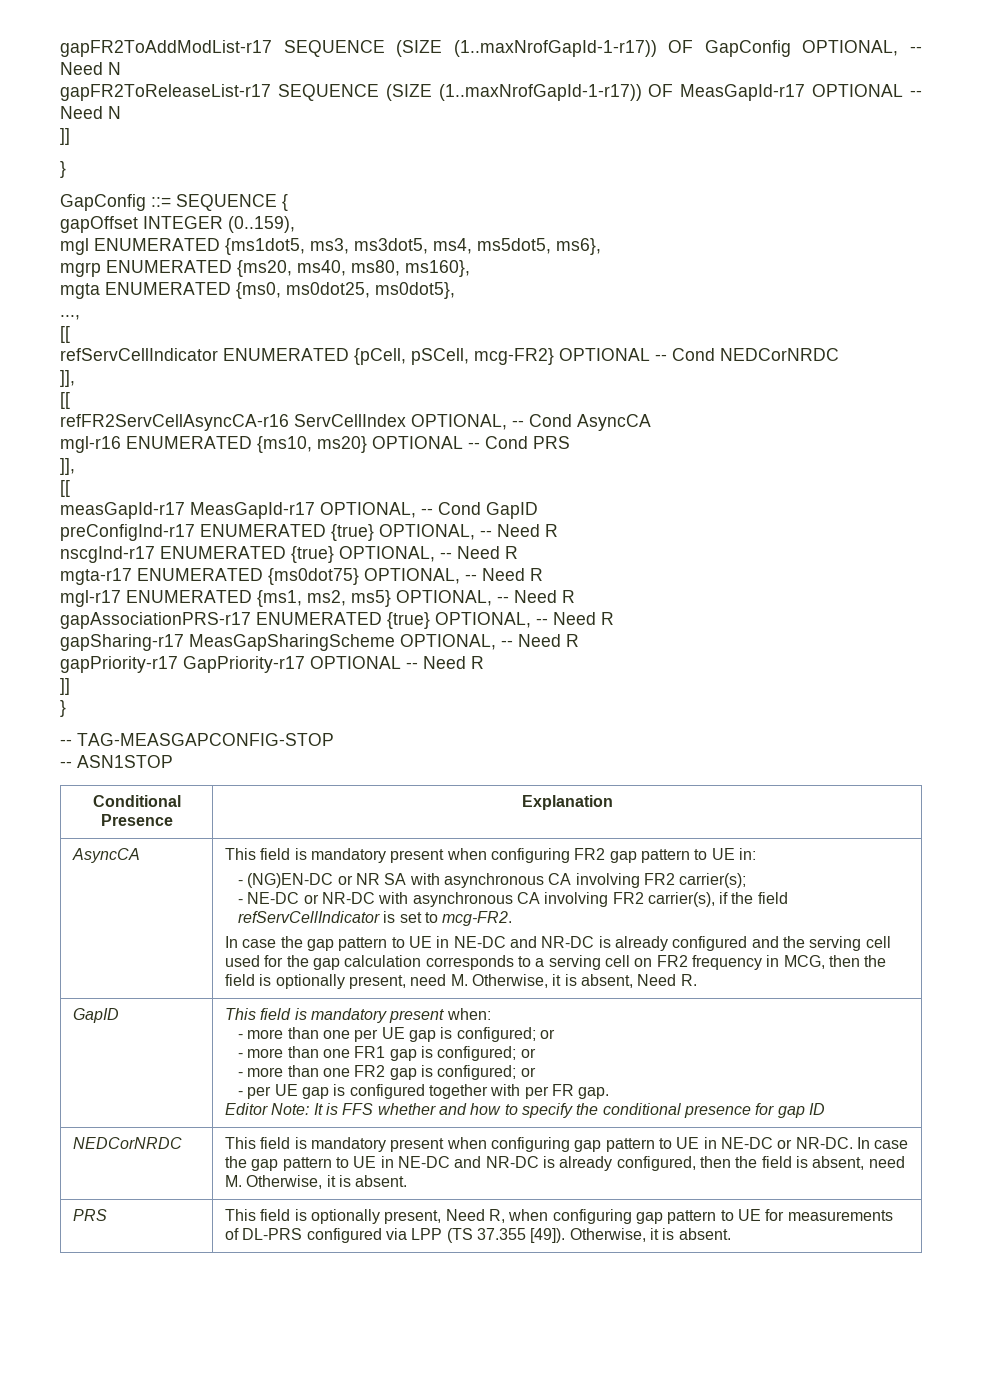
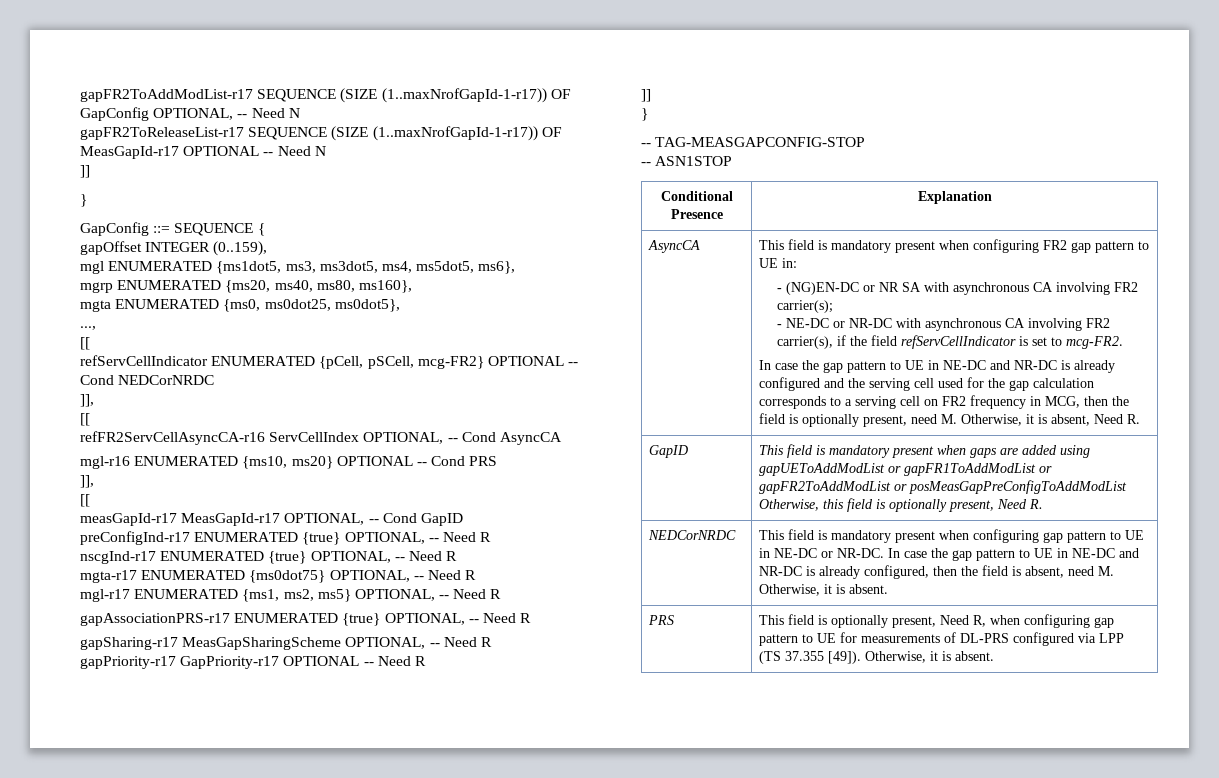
[446,1008,491,1020] [237,1027,555,1042] [237,1046,536,1061] [237,1065,536,1080] [237,1084,610,1099] [225,1103,825,1118] when: // - more than one per UE gap is configured; or // - more than one FR1 gap is configured; or // - more than one FR2 gap is configured; or // - per UE gap is configured together with per FR gap. // Editor Note: It is FFS whether and how to specify the conditional presence for gap ID -> [937,445,1091,458] [759,463,1053,476] [759,480,1128,494] [759,498,1044,512] when gaps are added using gapUEToAddModList or gapFR1ToAddModList or gapFR2ToAddModList or posMeasGapPreConfigToAddModList Otherwise, this field is optionally present, Need R.

